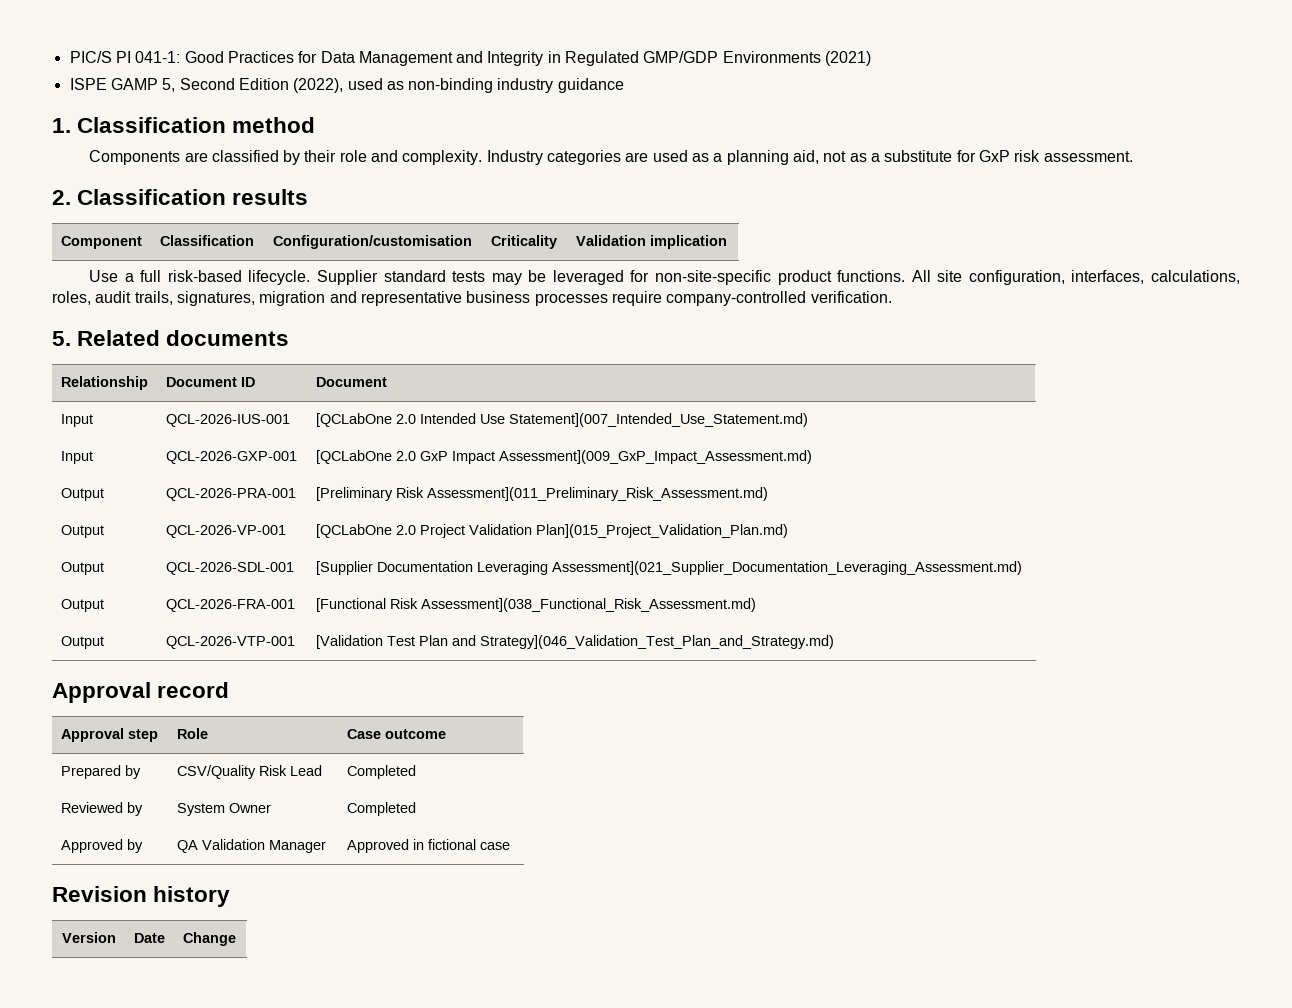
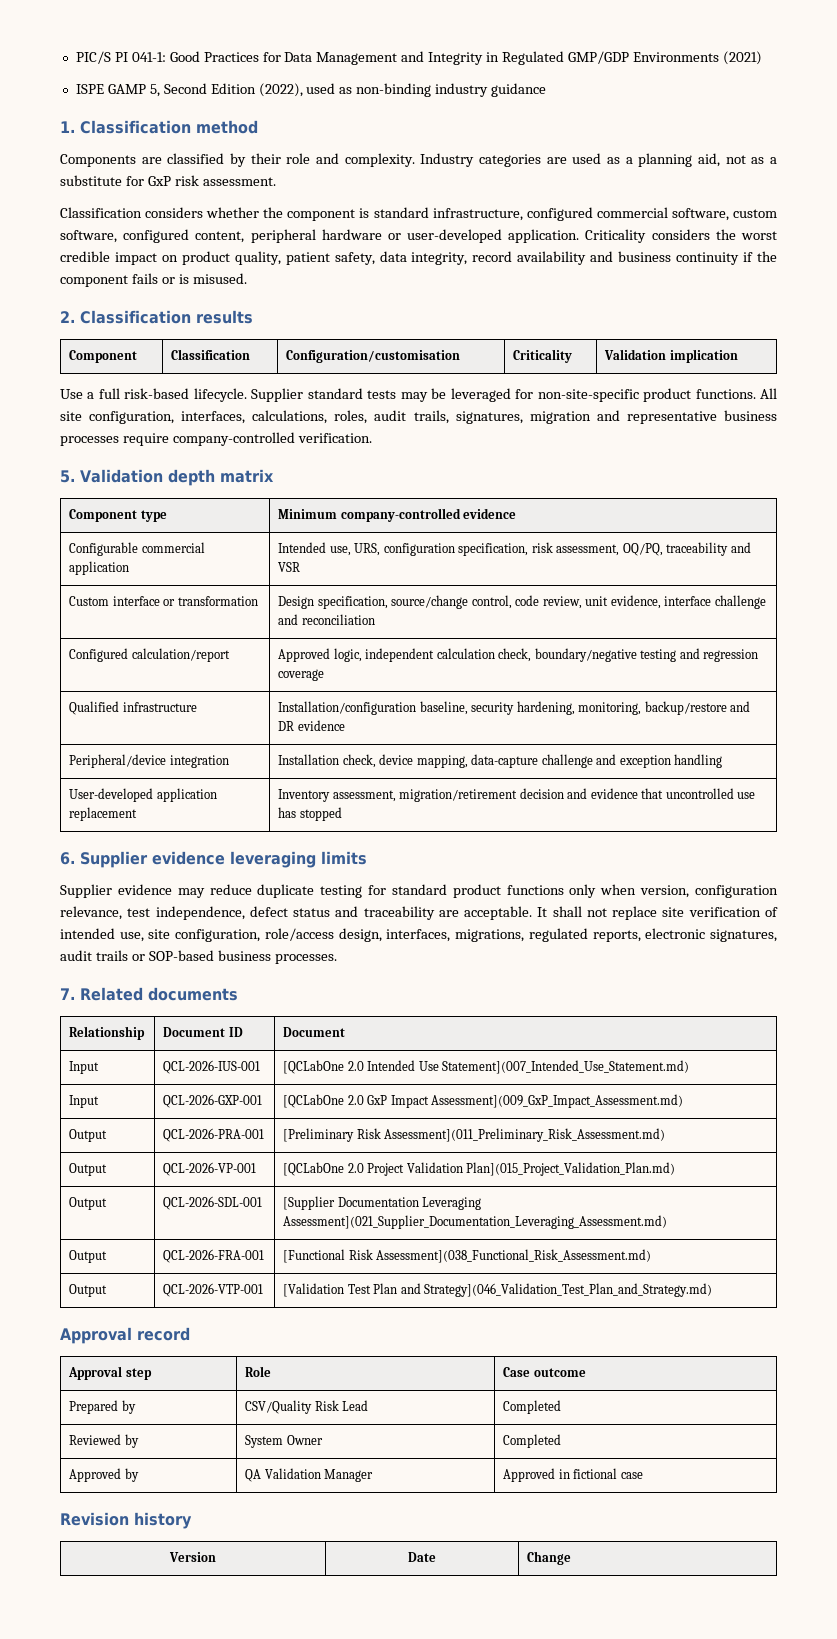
(1133, 156) none -> [60,207,777,221] [60,229,777,243] [60,251,777,265] [60,273,247,287] // Classification considers whether the component is standard infrastructure, configured commercial software, custom software, configured content, peripheral hardware or user-developed application. Criticality considers the worst credible impact on product quality, patient safety, data integrity, record availability and business continuity if the component fails or is misused.
(71, 338) none -> [80,469,274,486] [69,509,167,522] [278,508,517,522] [69,542,205,556] [69,561,130,575] [278,542,751,556] [278,562,301,572] [69,596,258,606] [278,595,766,609] [278,614,375,625] [69,648,230,662] [278,648,759,662] [278,669,325,681] [69,701,197,715] [278,701,751,715] [278,720,345,731] [69,754,229,768] [278,754,723,768] [69,788,217,802] [69,807,138,821] [278,788,756,802] [278,807,342,821] [60,851,367,868] [60,884,778,898] [60,906,778,920] [60,928,778,942] [60,950,337,964] [60,988,75,1000] Validation depth matrix // Component type | Minimum company-controlled evidence // Configurable commercial application | Intended use, URS, configuration specification, risk assessment, OQ/PQ, traceability and VSR // Custom interface or transformation | Design specification, source/change control, code review, unit evidence, interface challenge and reconciliation // Configured calculation/report | Approved logic, independent calculation check, boundary/negative testing and regression coverage // Qualified infrastructure | Installation/configuration baseline, security hardening, monitoring, backup/restore and DR evidence // Peripheral/device integration | Installation check, device mapping, data-capture challenge and exception handling // User-developed application replacement | Inventory assessment, migration/retirement decision and evidence that uncontrolled use has stopped // 6. Supplier evidence leveraging limits // Supplier evidence may reduce duplicate testing for standard product functions only when version, configuration relevance, test independence, defect status and traceability are acceptable. It shall not replace site verification of intended use, site configuration, role/access design, interfaces, migrations, regulated reports, electronic signatures, audit trails or SOP-based business processes. // 7.

